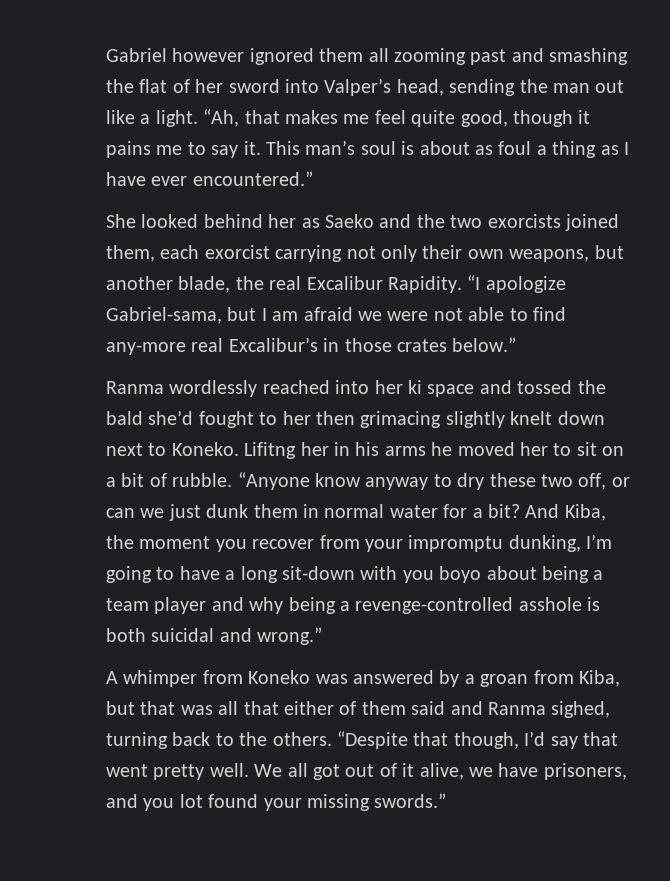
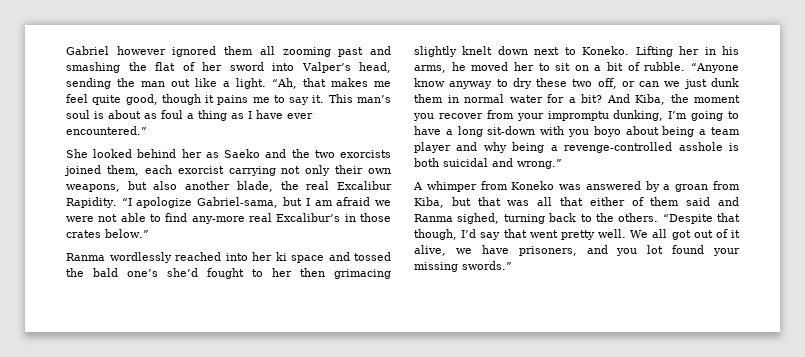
(624, 252) none -> [153,181,178,190] also
(143, 418) none -> [127,269,158,277] one’s
[244,442,297,459] Lifitng -> [635,46,673,57] Lifting
[384,446,426,456] arms -> [414,65,446,73] arms,

